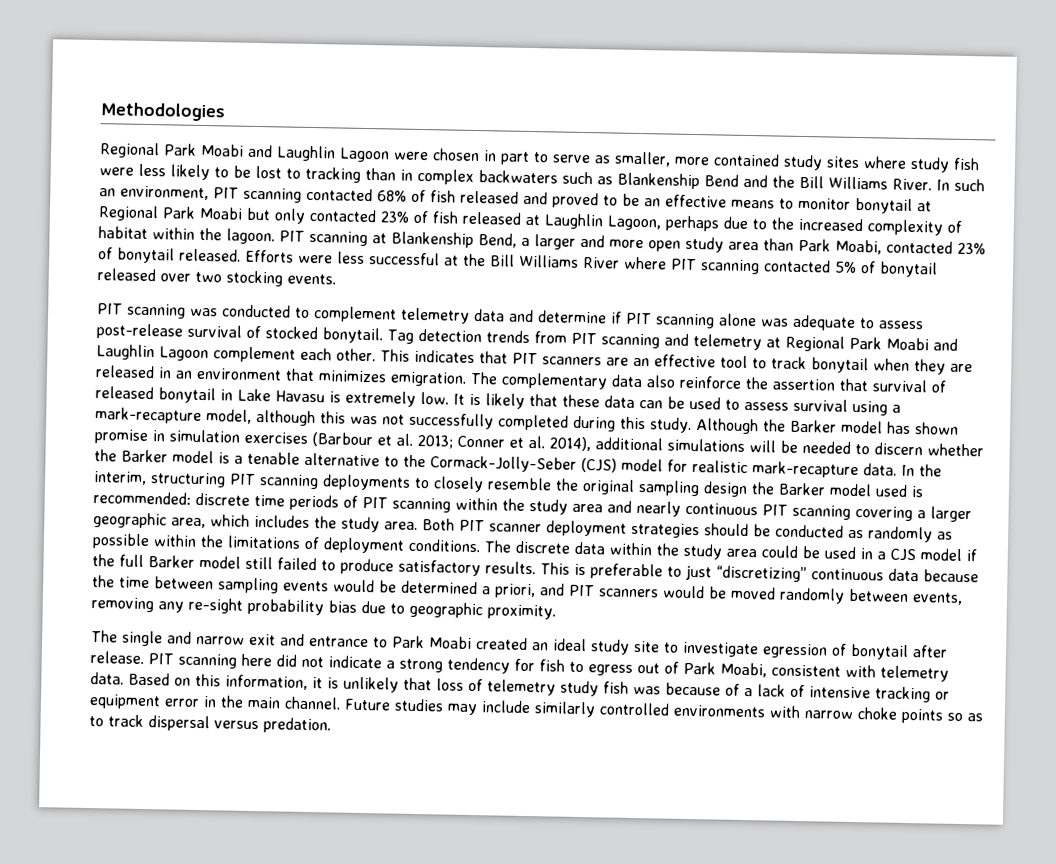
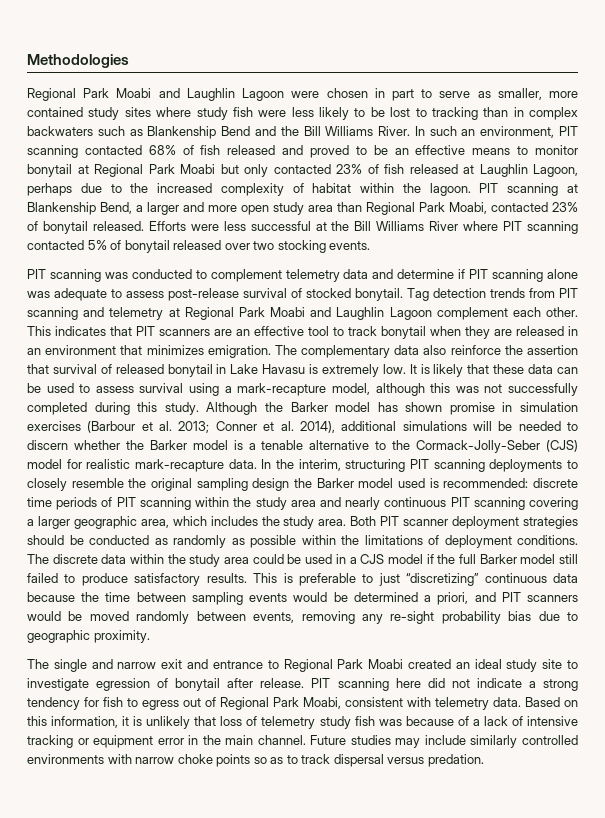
(794, 244) none -> [366,202,415,215] Regional
(388, 642) none -> [283,659,333,672] Regional
(679, 667) none -> [220,697,269,710] Regional

